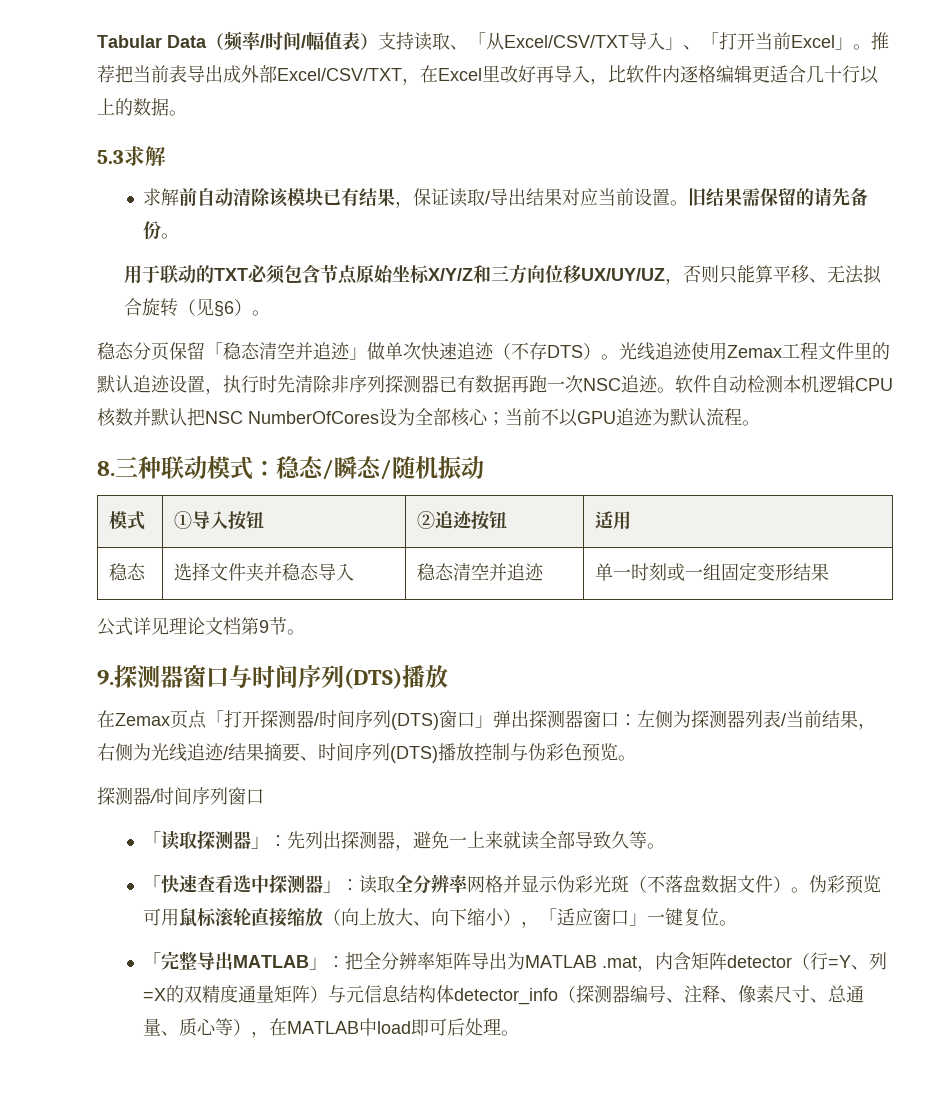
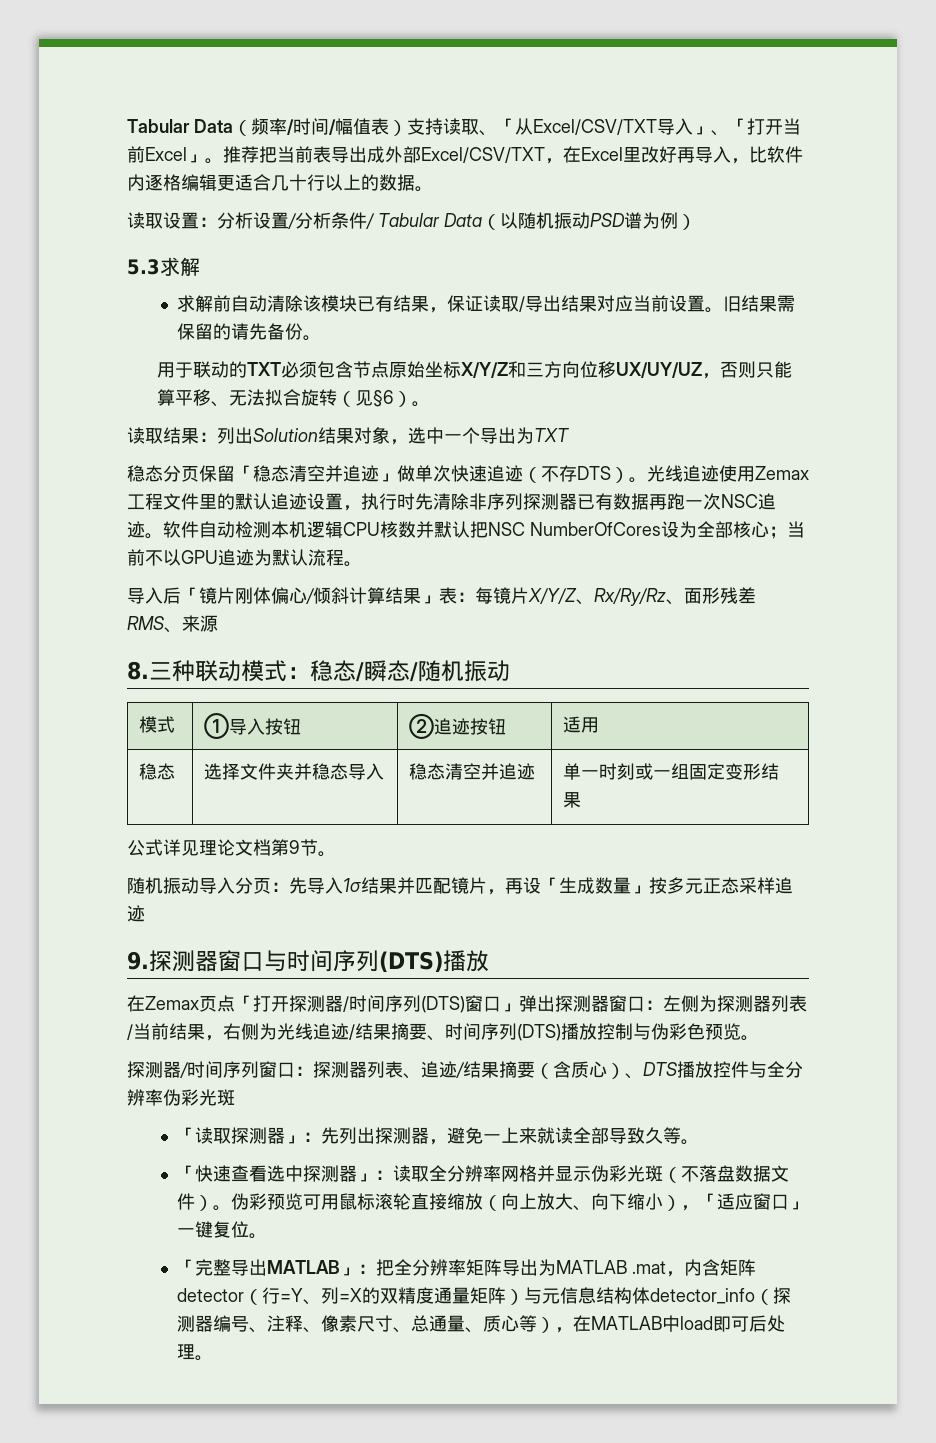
(187, 113) none -> [127,212,696,230] // 读取设置：分析设置/分析条件/ Tabular Data（以随机振动PSD谱为例）
(270, 313) none -> [127,427,569,445] // 读取结果：列出Solution结果对象，选中一个导出为TXT
(760, 423) none -> [127,587,756,606] [127,615,218,633] // 导入后「镜片刚体偏心/倾斜计算结果」表：每镜片X/Y/Z、Rx/Ry/Rz、面形残差RMS、来源
(305, 632) none -> [127,877,793,895] [127,905,145,922] // 随机振动导入分页：先导入1σ结果并匹配镜片，再设「生成数量」按多元正态采样追迹
(264, 796) none -> [295,1061,803,1079] [127,1089,235,1106] ：探测器列表、追迹/结果摘要（含质心）、DTS播放控件与全分辨率伪彩光斑

